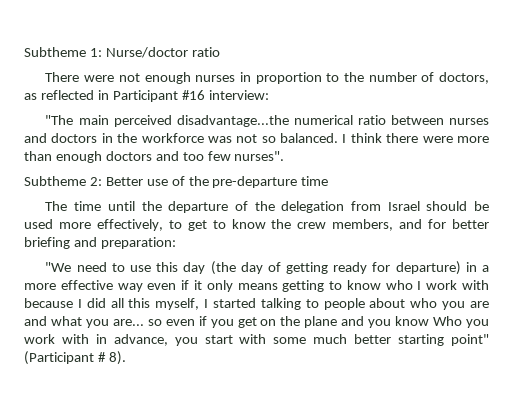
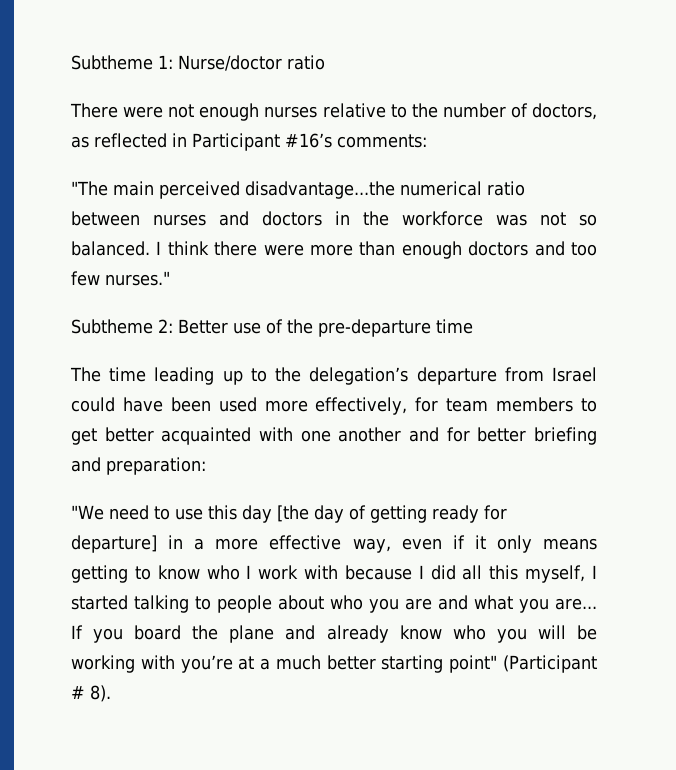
[239,72,322,84] in proportion -> [322,103,386,118] relative
[181,90,269,100] #16 interview: -> [284,133,427,148] #16’s comments:
[234,151,285,161] nurses". -> [105,271,170,286] nurses."
[107,201,489,213] [24,219,394,231] until the departure of the delegation from Israel should be used more effectively, to get to know the crew members, -> [154,367,597,385] [71,397,598,415] [71,427,402,445] leading up to the delegation’s departure from Israel could have been used more effectively, for team members to get better acquainted with one another
[210,261,236,275] (the -> [276,505,309,522] [the
[395,261,461,275] departure) -> [71,535,157,553] departure]
[117,283,143,292] way -> [352,538,391,553] way,
[147,316,489,328] [24,334,307,346] so even if you get on the plane and you know Who you work with in advance, you start with some -> [71,625,597,643] [71,655,271,673] If you board the plane and already know who you will be working with you’re at a

